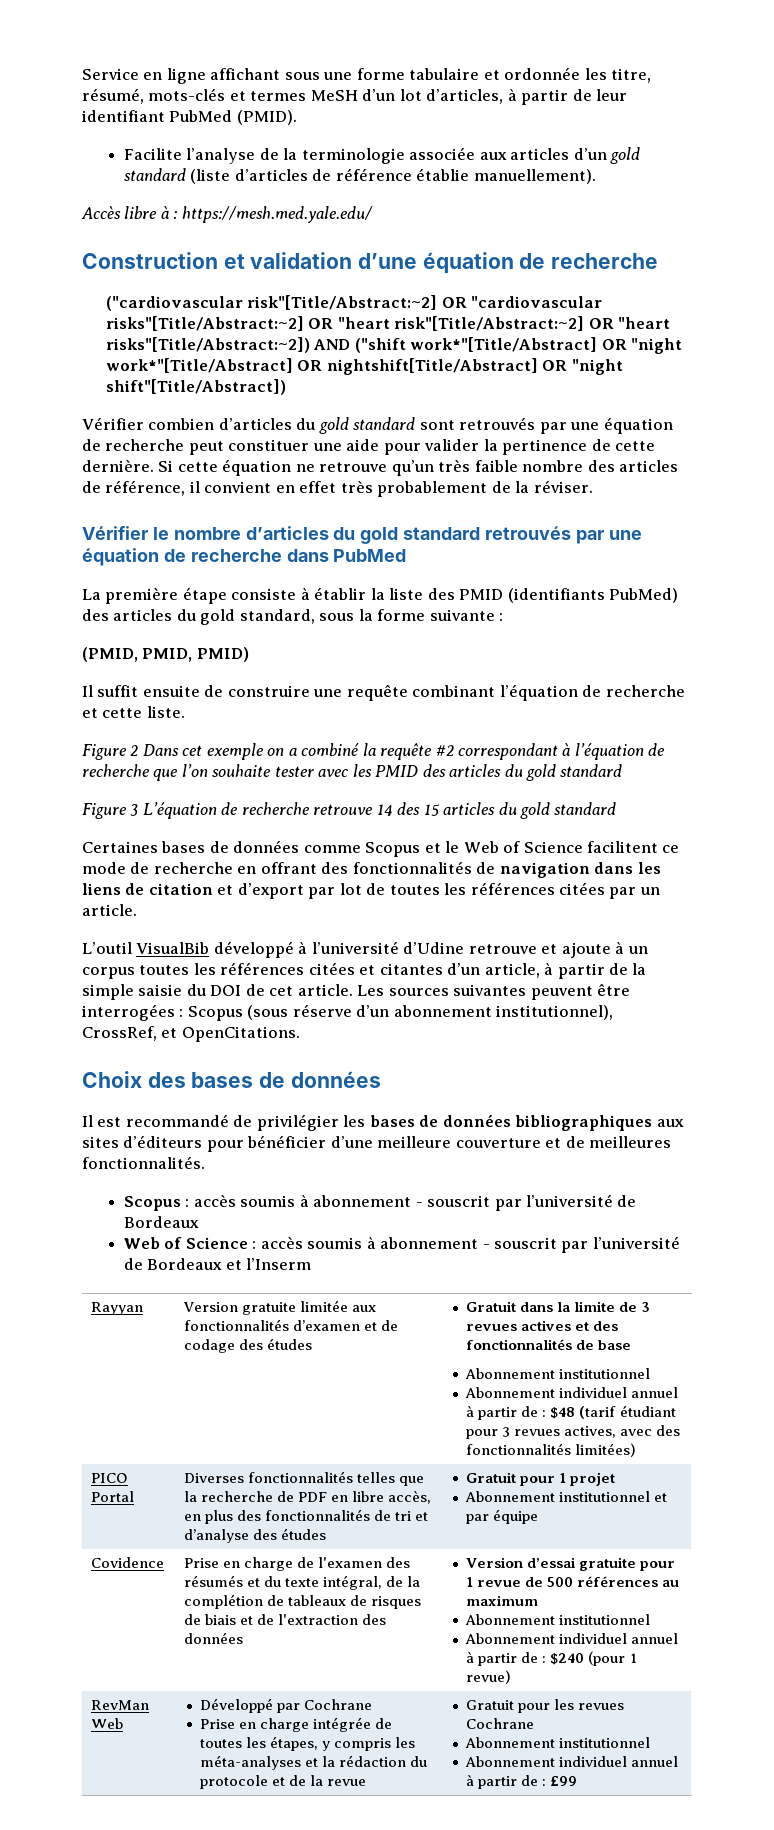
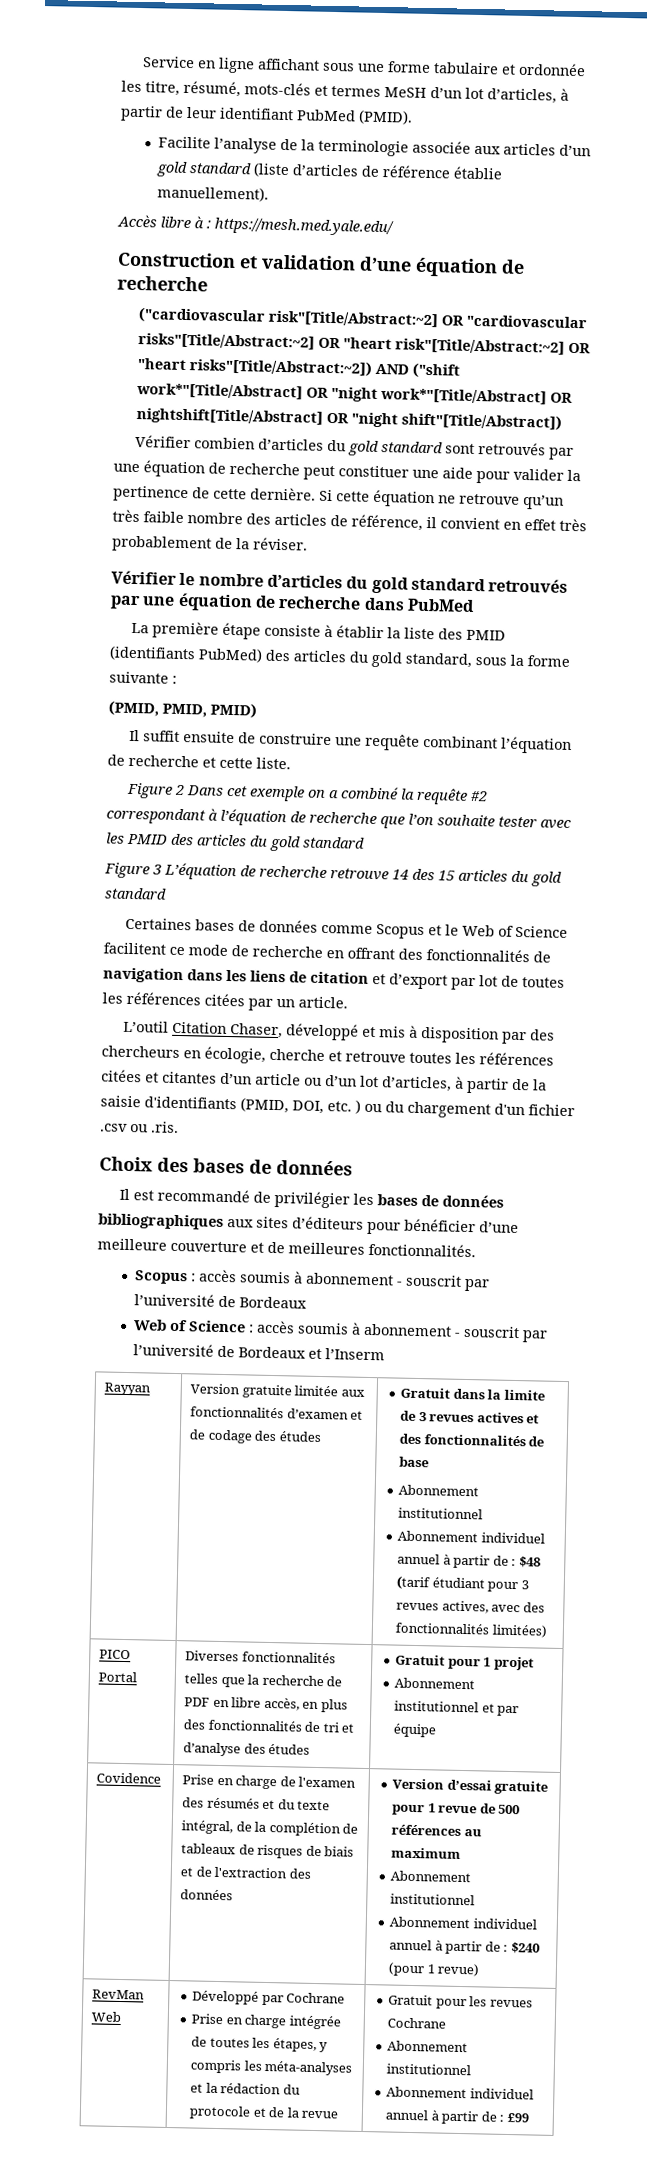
[136,941,648,958] [82,967,135,979] VisualBib développé à l’université d’Udine retrouve et ajoute à un corpus -> [172,1021,556,1045] [101,1045,406,1064] Citation Chaser, développé et mis à disposition par des chercheurs en écologie, cherche et retrouve
[484,962,647,979] [82,983,631,1000] [82,1004,614,1021] [82,1026,300,1042] article, à partir de la simple saisie du DOI de cet article. Les sources suivantes peuvent être interrogées : Scopus (sous réserve d’un abonnement institutionnel), CrossRef, et OpenCitations. -> [255,1073,547,1094] [100,1095,575,1119] [100,1121,179,1134] article ou d’un lot d’articles, à partir de la saisie d'identifiants (PMID, DOI, etc. ) ou du chargement d'un fichier .csv ou .ris.

